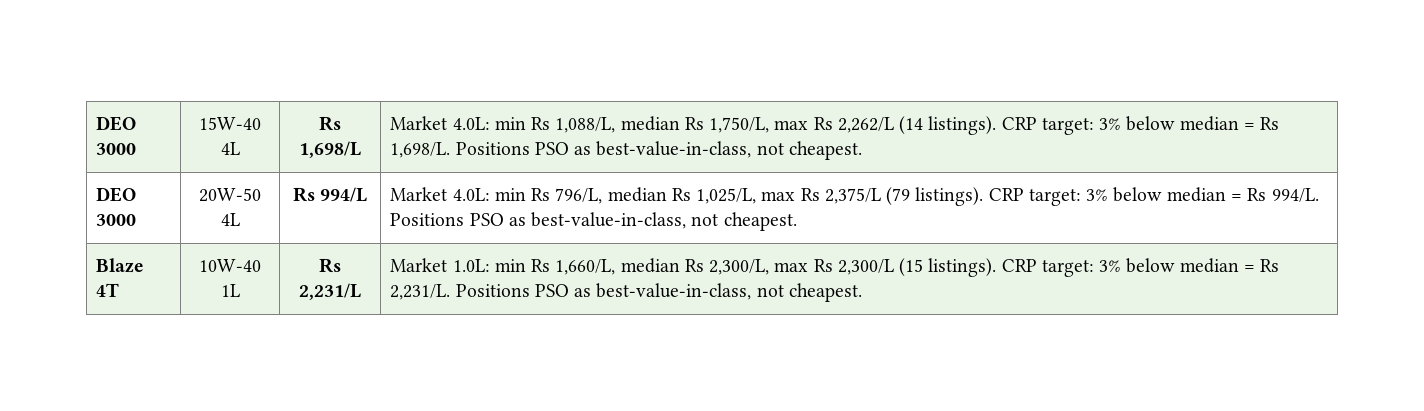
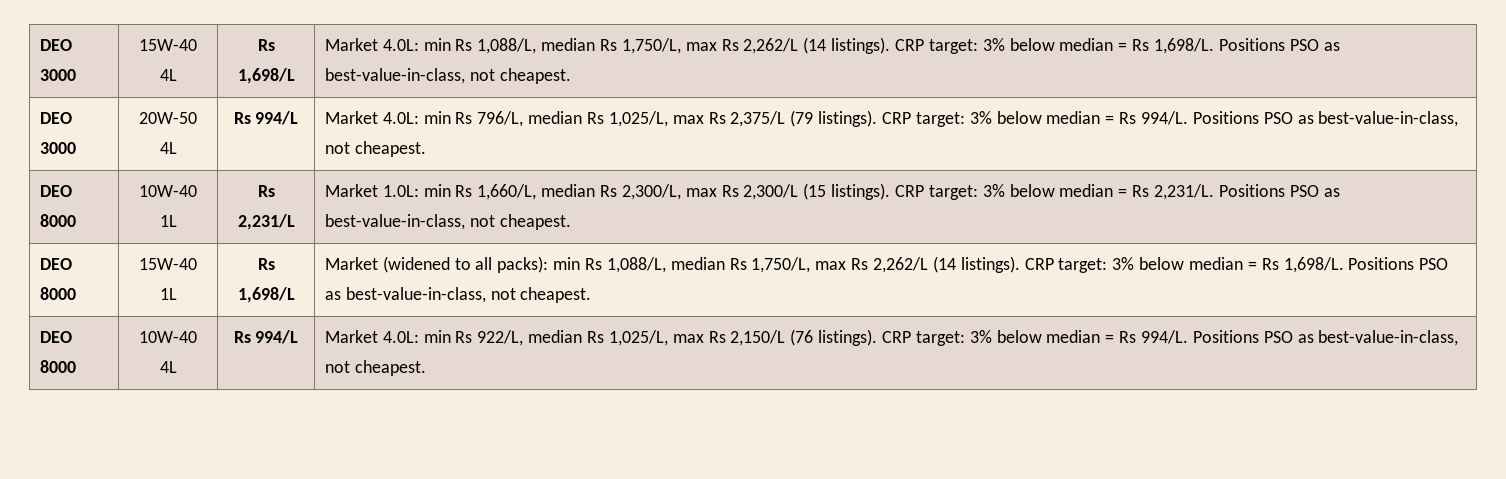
[96,258,145,273] [96,283,120,297] Blaze 4T -> [39,185,72,197] [39,214,76,227] DEO 8000
(862, 292) none -> [39,258,72,270] [39,287,76,300] [139,258,197,270] [159,288,177,300] [257,258,275,270] [237,287,295,303] [324,256,1449,273] [324,287,592,303] [39,331,72,343] [39,360,76,373] [139,331,197,343] [159,361,177,373] [233,330,299,344] [324,329,1459,346] [324,360,426,376] // DEO 8000 | 15W-40 1L | Rs 1,698/L | Market (widened to all packs): min Rs 1,088/L, median Rs 1,750/L, max Rs 2,262/L (14 listings). CRP target: 3% below median = Rs 1,698/L. Positions PSO as best-value-in-class, not cheapest. // DEO 8000 | 10W-40 4L | Rs 994/L | Market 4.0L: min Rs 922/L, median Rs 1,025/L, max Rs 2,150/L (76 listings). CRP target: 3% below median = Rs 994/L. Positions PSO as best-value-in-class, not cheapest.

